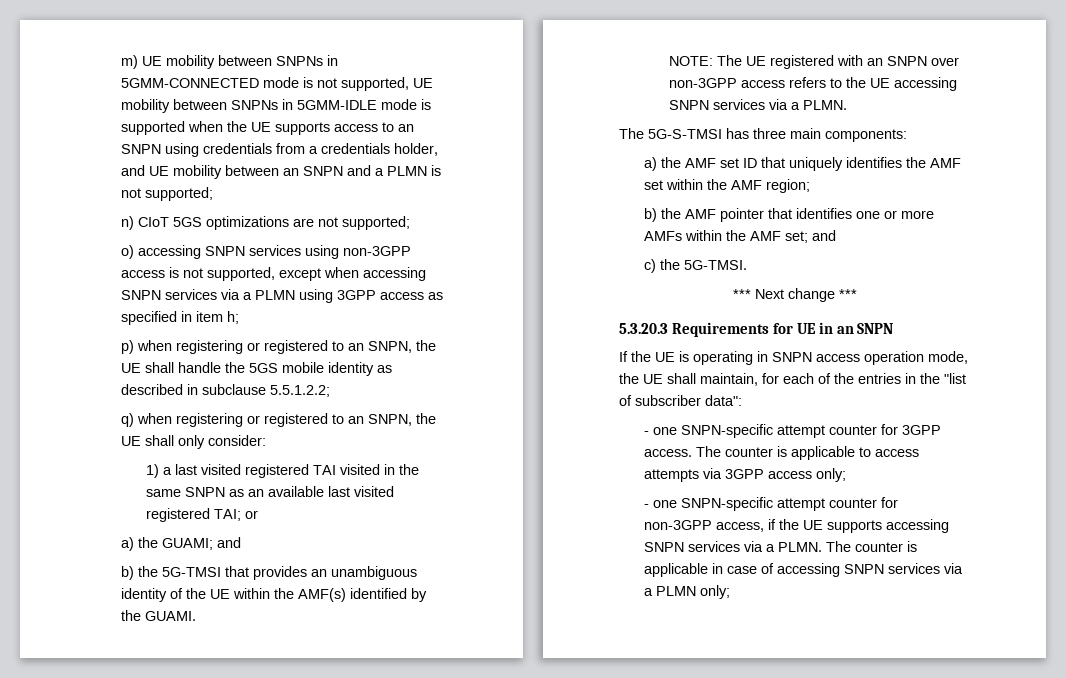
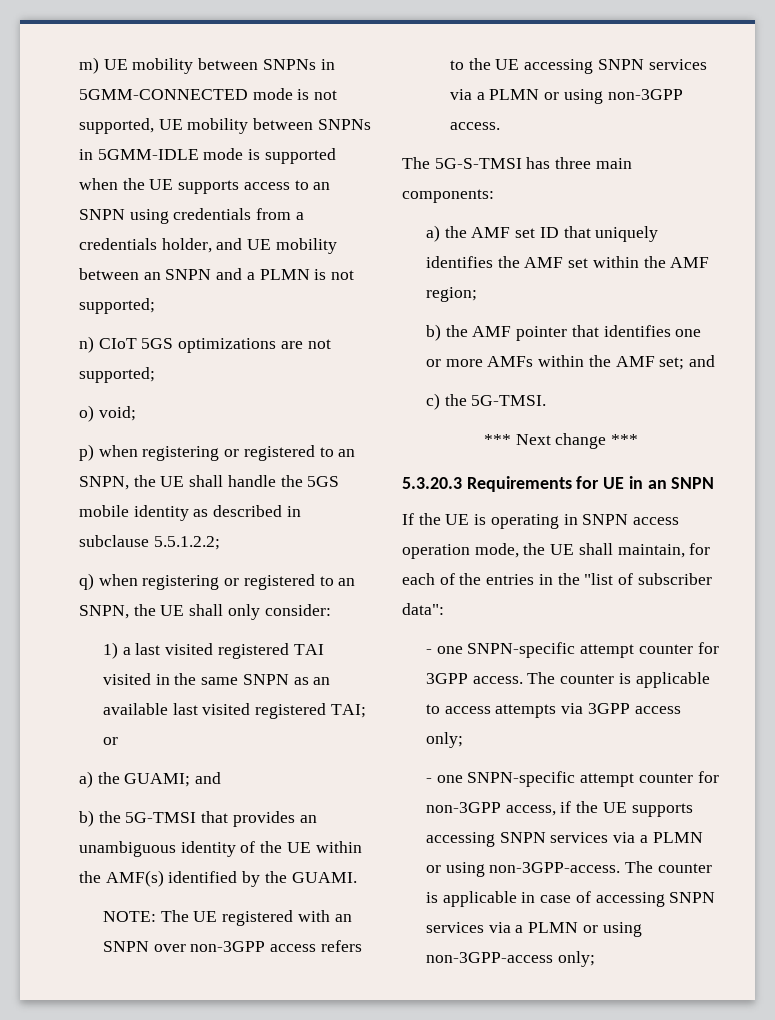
[138,245,412,259] [121,267,427,281] [121,289,444,303] [121,311,240,325] accessing SNPN services using non-3GPP access is not supported, except when accessing SNPN services via a PLMN using 3GPP access as specified in item h; -> [98,406,136,421] void;
[803,100,848,110] PLMN. -> [489,89,683,104] [449,122,500,130] PLMN or using non-3GPP access.
[778,542,823,552] PLMN. -> [652,832,703,843] [425,862,621,877] PLMN or using non-3GPP-access.
(697, 591) none -> [582,922,642,937] [425,952,553,963] or using non-3GPP-access

